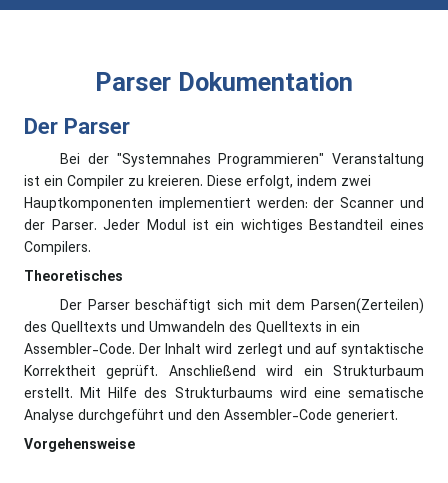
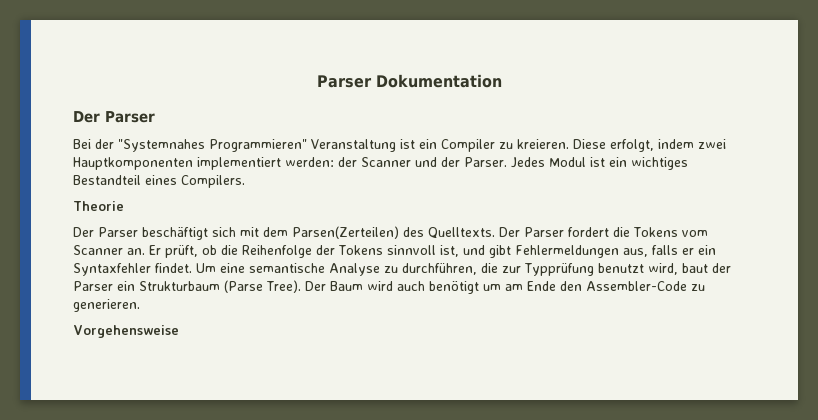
[103,219,141,230] Jeder -> [511,157,545,168] Jedes
[24,270,123,281] Theoretisches -> [73,201,124,211] Theorie
[51,321,360,334] [24,343,425,357] [24,365,424,379] [24,387,424,398] [24,409,398,423] Quelltexts und Umwandeln des Quelltexts in ein Assembler-Code. Der Inhalt wird zerlegt und auf syntaktische Korrektheit geprüft. Anschließend wird ein Strukturbaum erstellt. Mit Hilfe des Strukturbaums wird eine sematische Analyse durchgeführt und den Assembler-Code generiert. -> [428,227,708,239] [73,245,716,258] [73,263,731,276] [73,280,705,294] [73,299,140,312] Quelltexts. Der Parser fordert die Tokens vom Scanner an. Er prüft, ob die Reihenfolge der Tokens sinnvoll ist, und gibt Fehlermeldungen aus, falls er ein Syntaxfehler findet. Um eine semantische Analyse zu durchführen, die zur Typprüfung benutzt wird, baut der Parser ein Strukturbaum (Parse Tree). Der Baum wird auch benötigt um am Ende den Assembler-Code zu generieren.

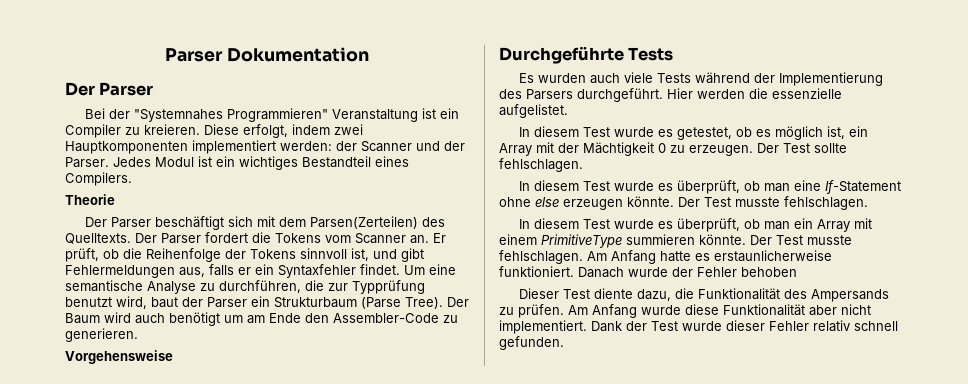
(179, 331) none -> [499,46,674,64] [518,72,883,86] [499,88,842,102] [499,104,568,118] [518,126,868,140] [499,142,847,156] [499,158,583,172] [518,180,901,194] [499,196,868,210] [518,218,872,232] [499,234,852,248] [499,250,832,264] [499,266,797,278] [518,288,889,302] [499,304,871,318] [499,320,898,334] [499,336,564,350] // Durchgeführte Tests // Es wurden auch viele Tests während der Implementierung des Parsers durchgeführt. Hier werden die essenzielle aufgelistet. // In diesem Test wurde es getestet, ob es möglich ist, ein Array mit der Mächtigkeit 0 zu erzeugen. Der Test sollte fehlschlagen. // In diesem Test wurde es überprüft, ob man eine If-Statement ohne else erzeugen könnte. Der Test musste fehlschlagen. // In diesem Test wurde es überprüft, ob man ein Array mit einem PrimitiveType summieren könnte. Der Test musste fehlschlagen. Am Anfang hatte es erstaunlicherweise funktioniert. Danach wurde der Fehler behoben // Dieser Test diente dazu, die Funktionalität des Ampersands zu prüfen. Am Anfang wurde diese Funktionalität aber nicht implementiert. Dank der Test wurde dieser Fehler relativ schnell gefunden.

